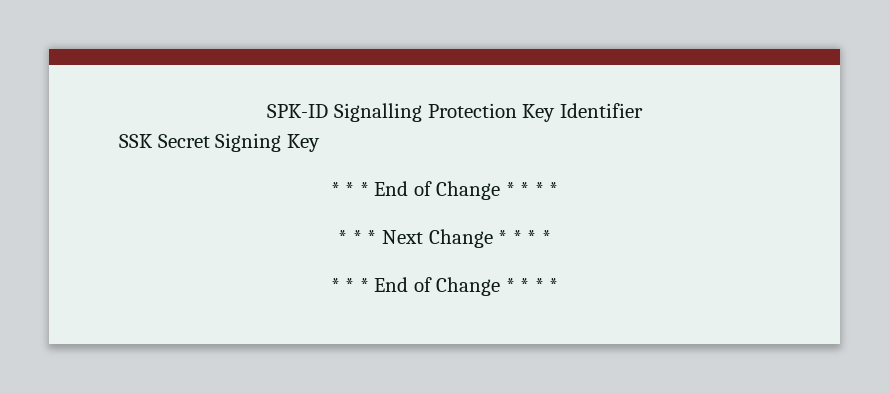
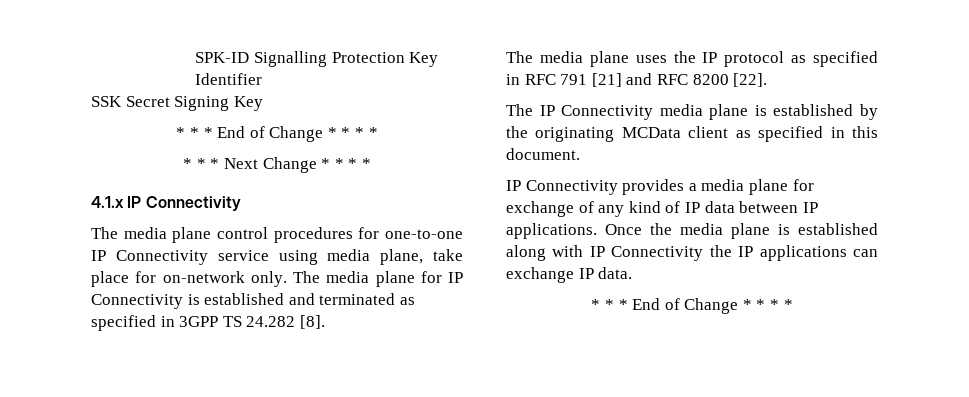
(551, 237) none -> [91,196,241,211] [91,227,463,243] [91,249,463,265] [91,271,463,287] [91,293,415,309] [91,315,325,331] [506,51,878,67] [506,73,768,87] [506,104,878,120] [506,126,878,142] [506,148,580,160] [506,179,814,195] [506,201,818,217] [506,223,878,239] [506,245,878,261] [506,267,633,283] // 4.1.x IP Connectivity // The media plane control procedures for one-to-one IP Connectivity service using media plane, take place for on-network only. The media plane for IP Connectivity is established and terminated as specified in 3GPP TS 24.282 [8]. // The media plane uses the IP protocol as specified in RFC 791 [21] and RFC 8200 [22]. // The IP Connectivity media plane is established by the originating MCData client as specified in this document. // IP Connectivity provides a media plane for exchange of any kind of IP data between IP applications. Once the media plane is established along with IP Connectivity the IP applications can exchange IP data.

